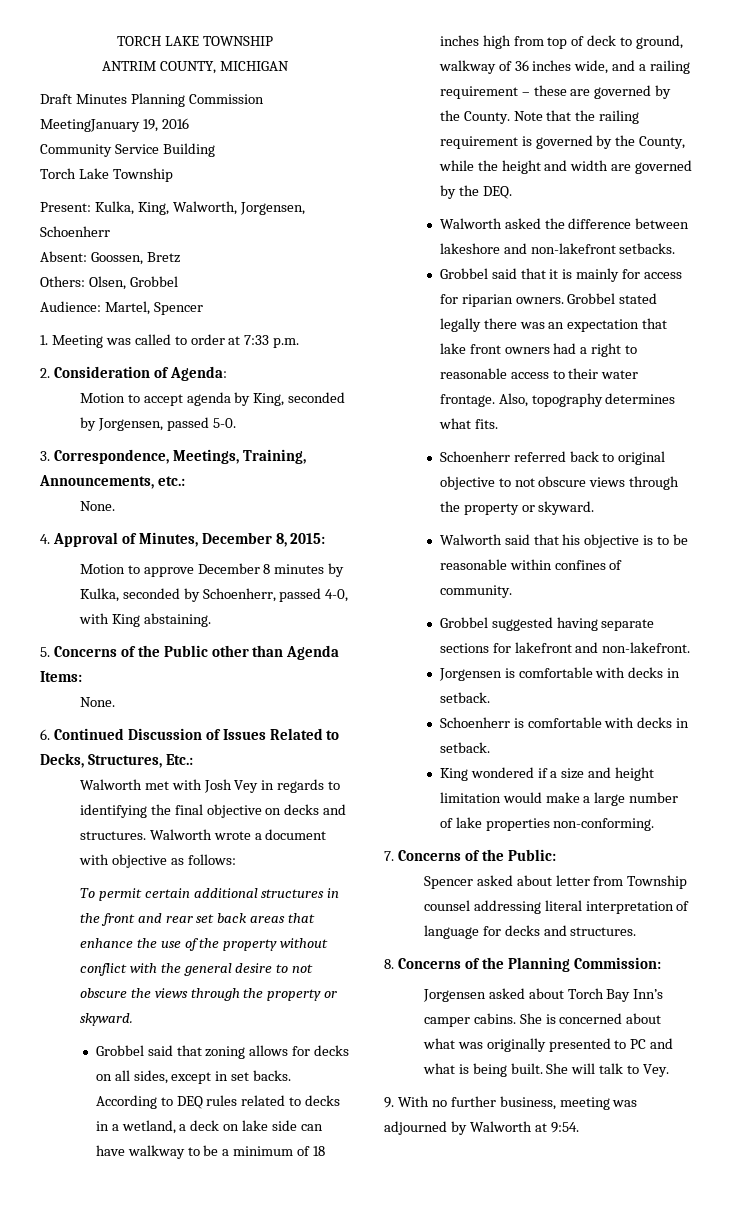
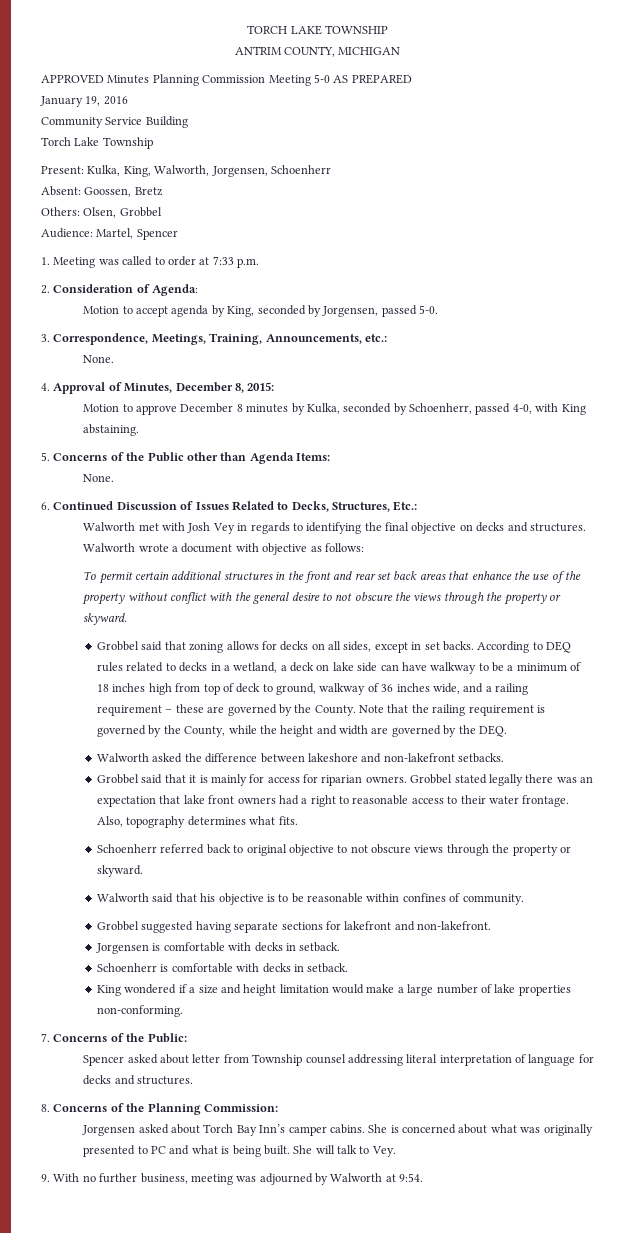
[40,94,72,104] Draft -> [41,74,104,84] APPROVED
[40,119,140,132] MeetingJanuary -> [268,74,412,86] [40,96,83,107] Meeting 5-0 AS PREPARED // January

